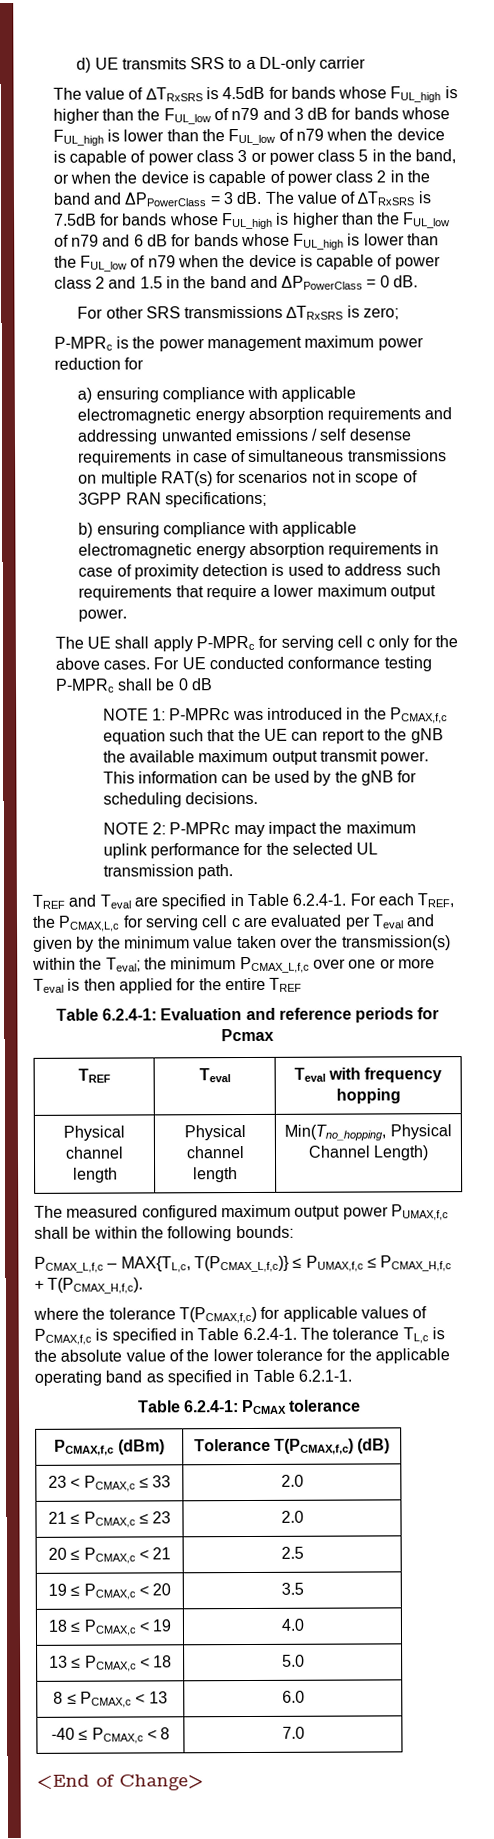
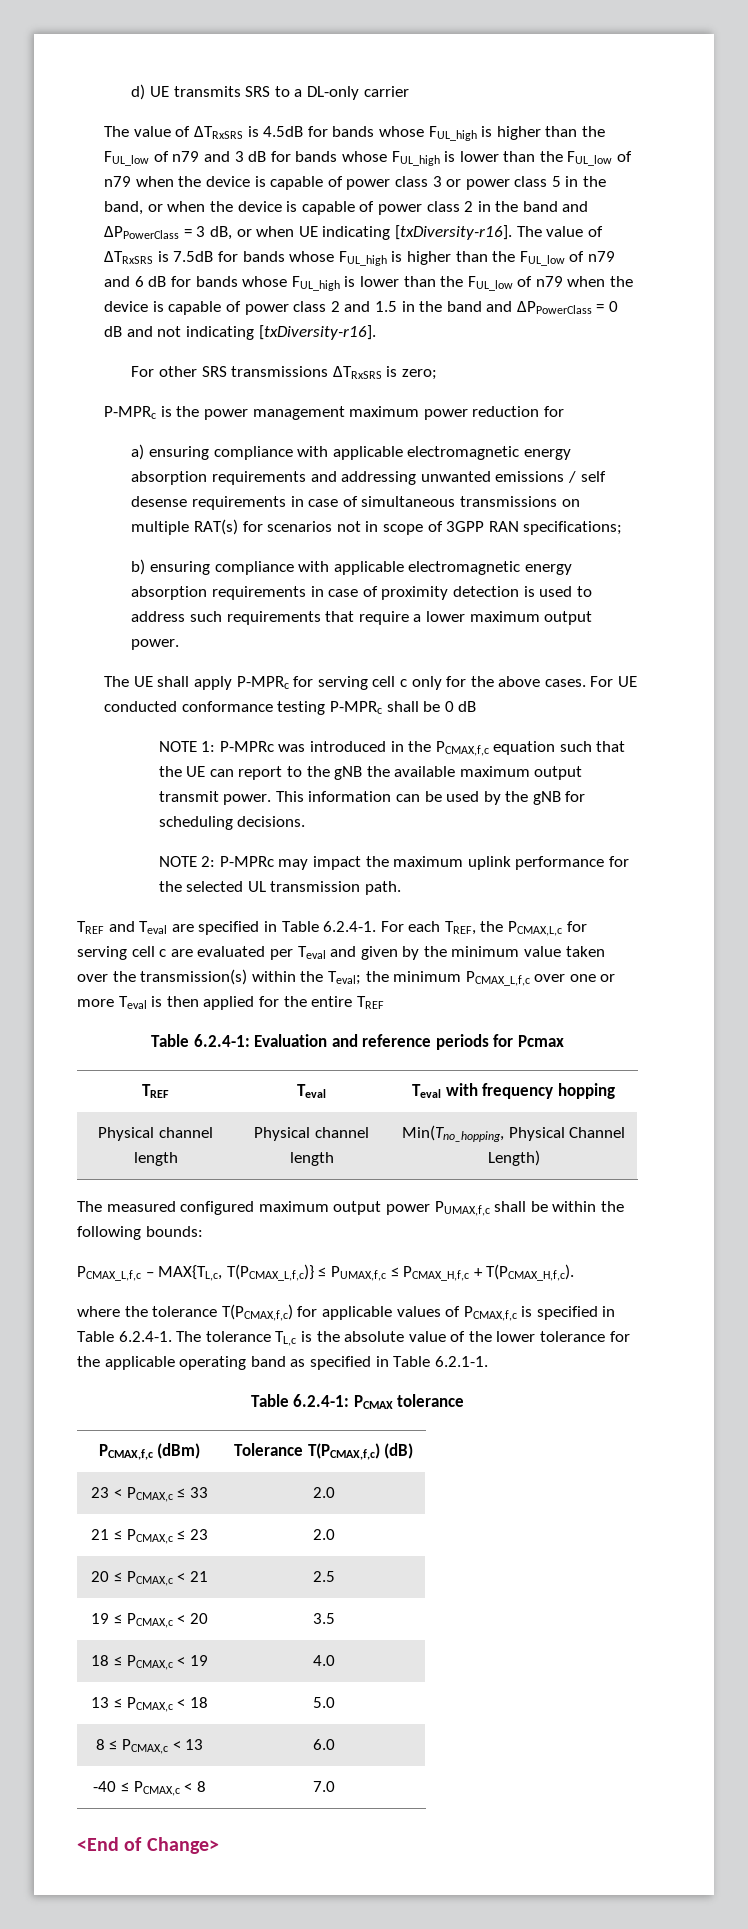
[236,191,263,205] dB. -> [209,225,512,240] dB, or when UE indicating [txDiversity-r16].
[393,275,419,288] dB. -> [104,325,376,340] dB and not indicating [txDiversity-r16].

